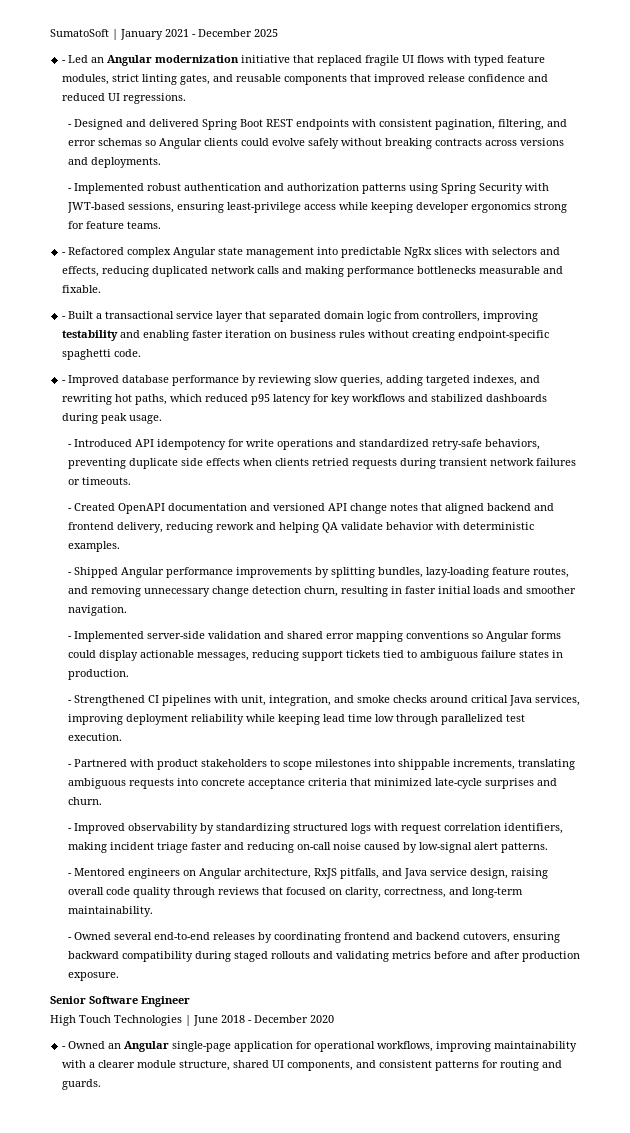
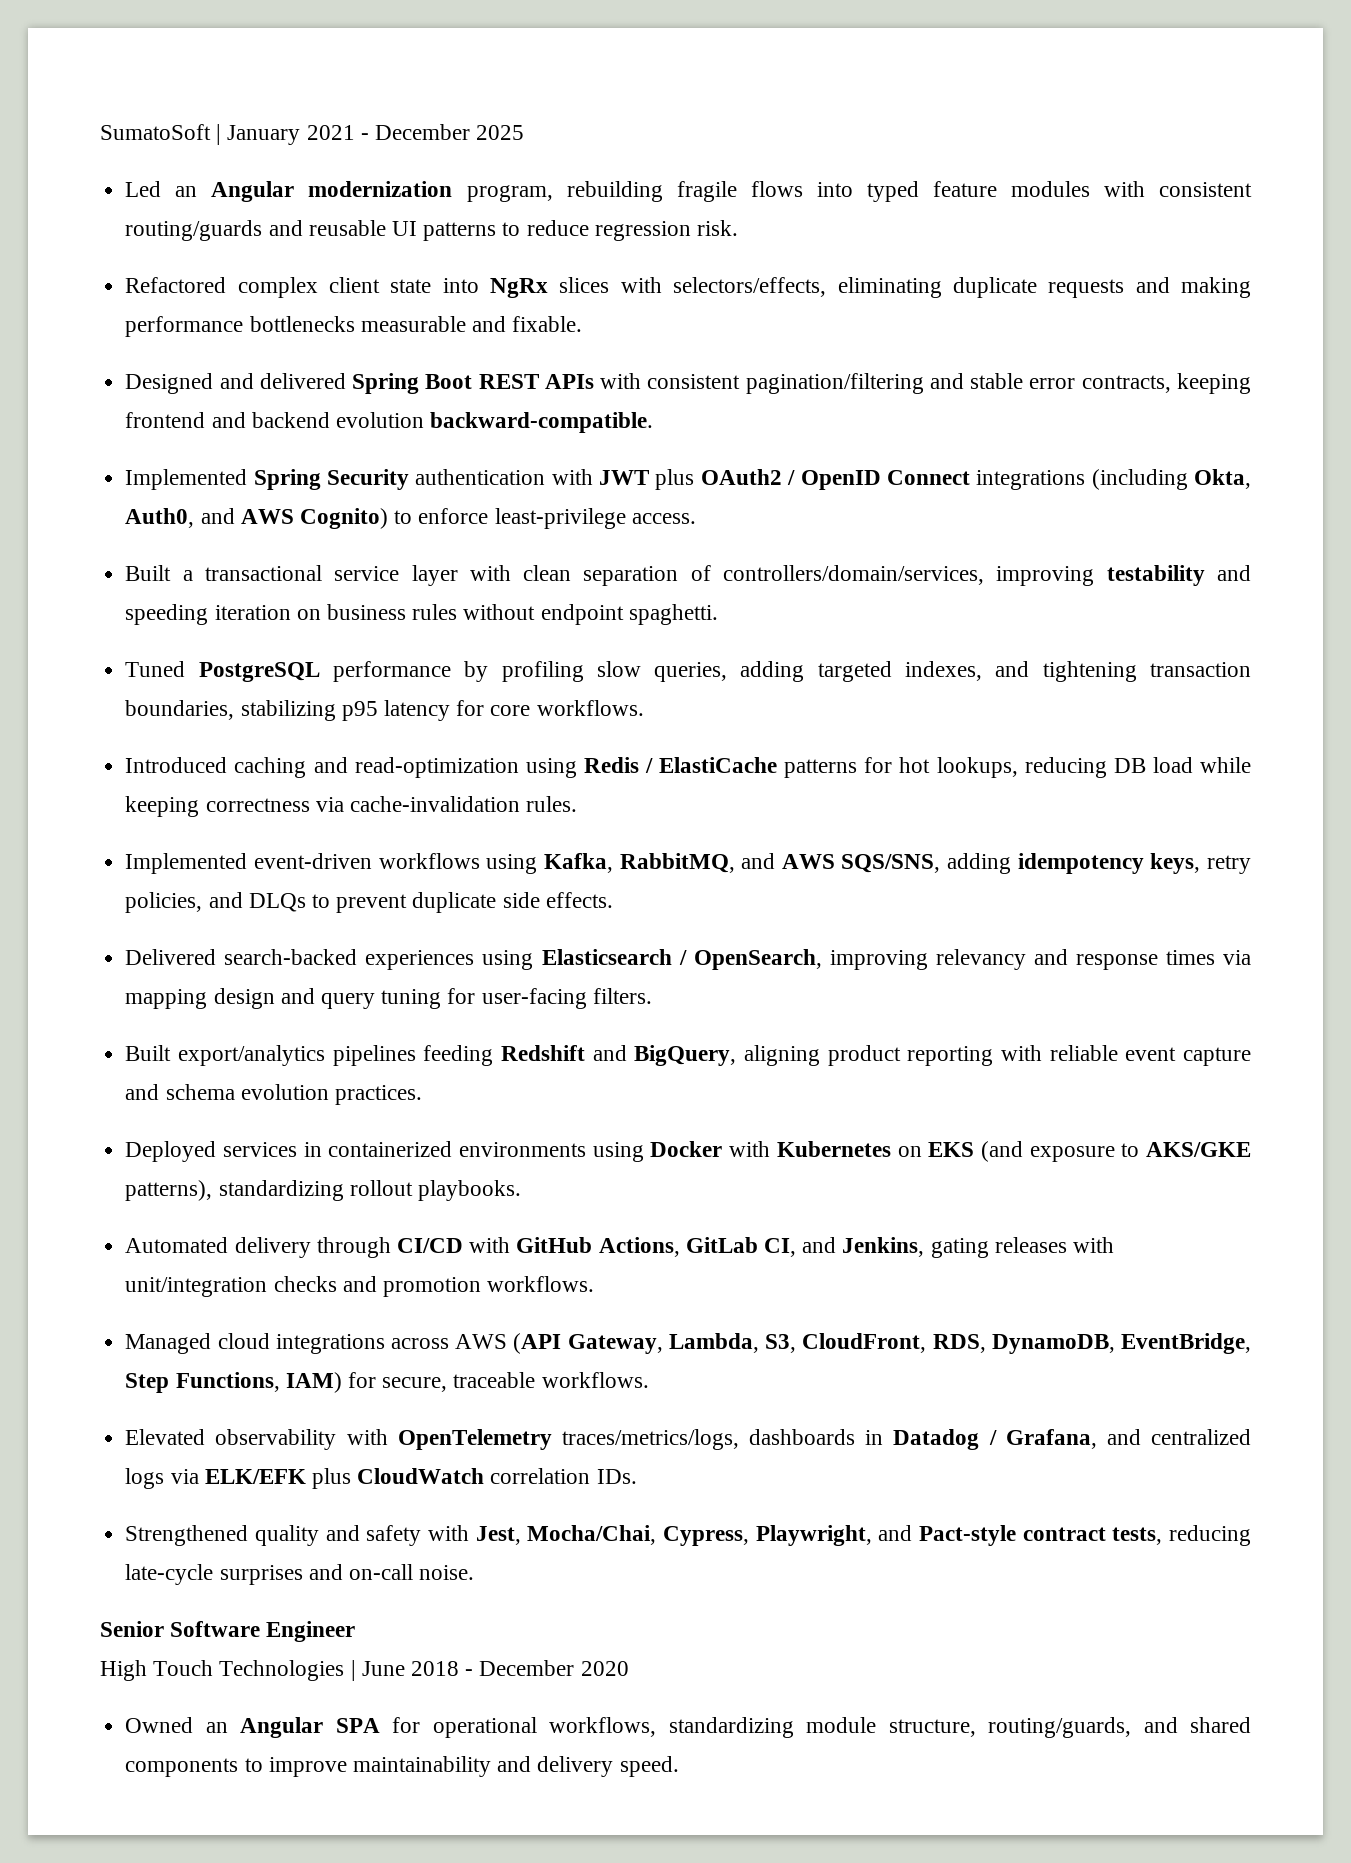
[62,60,67,63] - -> (525, 132) none
[241,55,546,66] [62,74,549,85] [62,93,187,104] [67,119,567,130] [67,138,564,149] [67,157,161,168] [67,183,549,194] [66,202,567,213] [67,221,161,229] [62,247,561,258] [62,266,280,277] initiative that replaced fragile UI flows with typed feature modules, strict linting gates, and reusable components that improved release confidence and reduced UI regressions. // - Designed and delivered Spring Boot REST endpoints with consistent pagination, filtering, and error schemas so Angular clients could evolve safely without breaking contracts across versions and deployments. // - Implemented robust authentication and authorization patterns using Spring Security with JWT-based sessions, ensuring least-privilege access while keeping developer ergonomics strong for feature teams. // - Refactored complex Angular state management into predictable NgRx slices with selectors and effects, reducing duplicated network calls -> [466,181,1252,202] [125,220,738,241] [125,277,1125,298] program, rebuilding fragile flows into typed feature modules with consistent routing/guards and reusable UI patterns to reduce regression risk. // Refactored complex client state into NgRx slices with selectors/effects, eliminating duplicate requests
[62,316,67,319] - -> [125,373,1252,394] [125,412,654,433] [125,469,1251,490] [125,508,696,529] Designed and delivered Spring Boot REST APIs with consistent pagination/filtering and stable error contracts, keeping frontend and backend evolution backward-compatible. // Implemented Spring Security authentication with JWT plus OAuth2 / OpenID Connect integrations (including Okta, Auth0, and AWS Cognito) to enforce least-privilege access. //
[245,311,481,322] that separated domain logic from controllers, -> [469,565,985,586] with clean separation of controllers/domain/services,
[143,330,224,341] enabling faster -> [125,604,209,625] speeding
[412,330,550,341] [62,349,142,360] [62,375,170,386] creating endpoint-specific spaghetti code. // - Improved database -> [540,604,718,625] [125,661,320,682] endpoint spaghetti. // Tuned PostgreSQL
[258,375,312,386] reviewing -> [501,661,584,682] profiling
[62,394,548,405] [62,413,163,424] [67,439,540,450] [67,458,576,469] [67,477,131,485] [67,503,554,514] [67,522,534,533] [67,541,120,552] [67,567,569,578] [67,586,576,597] [67,605,127,616] [67,631,561,642] [67,650,563,661] [67,669,129,680] [67,695,580,706] [67,714,525,725] [67,733,122,741] [67,759,575,770] [67,778,557,789] [67,797,102,805] [67,823,563,834] [67,842,548,853] [67,868,548,879] [67,887,523,898] [67,906,153,917] [67,932,560,943] [67,951,580,962] [67,972,119,981] rewriting hot paths, which reduced p95 latency for key workflows and stabilized dashboards during peak usage. // - Introduced API idempotency for write operations and standardized retry-safe behaviors, preventing duplicate side effects when clients retried requests during transient network failures or timeouts. // - Created OpenAPI documentation and versioned API change notes that aligned backend and frontend delivery, reducing rework and helping QA validate behavior with deterministic examples. // - Shipped Angular performance improvements by splitting bundles, lazy-loading feature routes, and removing unnecessary change detection churn, resulting in faster initial loads and smoother navigation. // - Implemented server-side validation and shared error mapping conventions so Angular forms could display actionable messages, reducing support tickets tied to ambiguous failure states in production. // - Strengthened CI pipelines with unit, integration, and smoke checks around critical Java services, improving deployment reliability while keeping lead time low through parallelized test execution. // - Partnered with product stakeholders to scope milestones into shippable increments, translating ambiguous requests into concrete acceptance criteria that minimized late-cycle surprises and churn. // - Improved observability by standardizing structured logs with request correlation identifiers, making incident triage faster and reducing on-call noise caused by low-signal alert patterns. // - Mentored engineers on Angular architecture, RxJS pitfalls, and Java service design, raising overall code quality through reviews that focused on clarity, correctness, and long-term maintainability. // - Owned several end-to-end releases by coordinating frontend and backend cutovers, ensuring backward compatibility during staged rollouts and validating metrics before and after production exposure. -> [1042,661,1252,682] [125,700,644,721] [125,757,1251,778] [125,796,578,817] [125,853,1251,874] [125,892,613,913] [125,949,1252,970] [125,988,652,1009] [125,1045,1252,1066] [125,1084,422,1105] [125,1141,1252,1162] [125,1180,521,1201] [125,1237,1115,1258] [125,1276,595,1297] [125,1333,1252,1354] [125,1372,649,1393] [125,1429,1251,1450] [125,1468,637,1489] [125,1525,1252,1546] [125,1564,475,1585] tightening transaction boundaries, stabilizing p95 latency for core workflows. // Introduced caching and read-optimization using Redis / ElastiCache patterns for hot lookups, reducing DB load while keeping correctness via cache-invalidation rules. // Implemented event-driven workflows using Kafka, RabbitMQ, and AWS SQS/SNS, adding idempotency keys, retry policies, and DLQs to prevent duplicate side effects. // Delivered search-backed experiences using Elasticsearch / OpenSearch, improving relevancy and response times via mapping design and query tuning for user-facing filters. // Built export/analytics pipelines feeding Redshift and BigQuery, aligning product reporting with reliable event capture and schema evolution practices. // Deployed services in containerized environments using Docker with Kubernetes on EKS (and exposure to AKS/GKE patterns), standardizing rollout playbooks. // Automated delivery through CI/CD with GitHub Actions, GitLab CI, and Jenkins, gating releases with unit/integration checks and promotion workflows. // Managed cloud integrations across AWS (API Gateway, Lambda, S3, CloudFront, RDS, DynamoDB, EventBridge, Step Functions, IAM) for secure, traceable workflows. // Elevated observability with OpenTelemetry traces/metrics/logs, dashboards in Datadog / Grafana, and centralized logs via ELK/EFK plus CloudWatch correlation IDs. // Strengthened quality and safety with Jest, Mocha/Chai, Cypress, Playwright, and Pact-style contract tests, reducing late-cycle surprises and on-call noise.
[62,1046,67,1049] - -> (629, 1668) none
[172,1041,294,1052] single-page application -> [335,1718,380,1733] SPA
[436,1041,578,1052] [62,1060,563,1071] [62,1079,102,1090] improving maintainability with a clearer module structure, shared UI components, and consistent patterns for routing and guards. -> [668,1717,1251,1738] [125,1756,679,1777] standardizing module structure, routing/guards, and shared components to improve maintainability and delivery speed.

